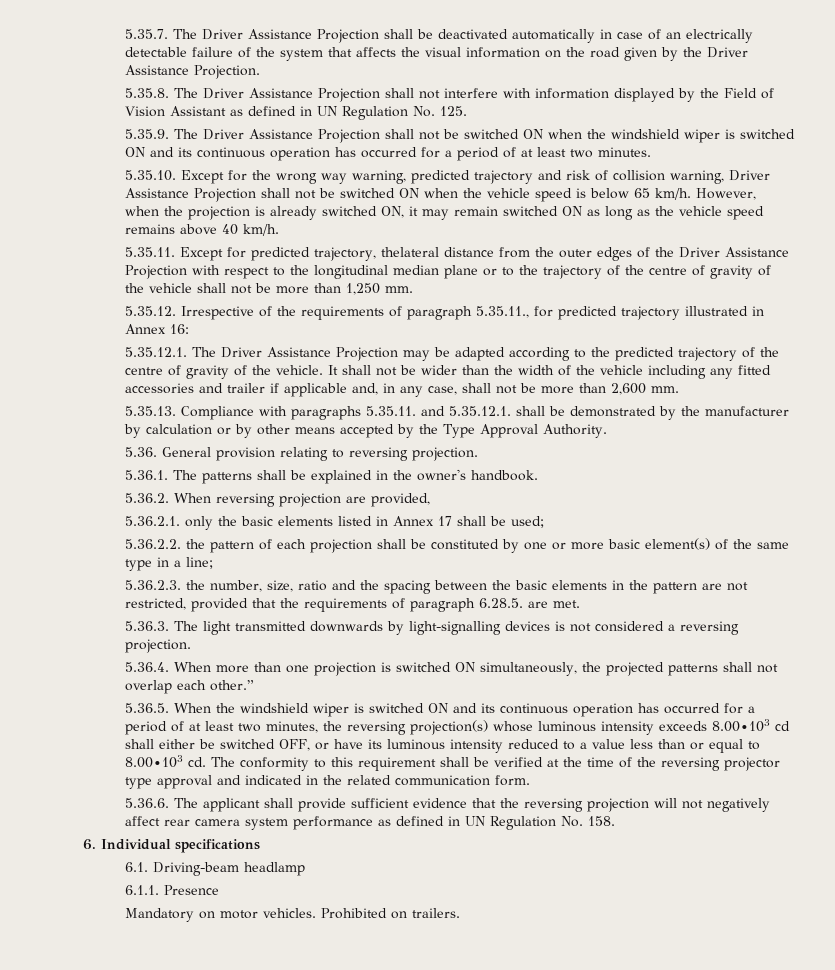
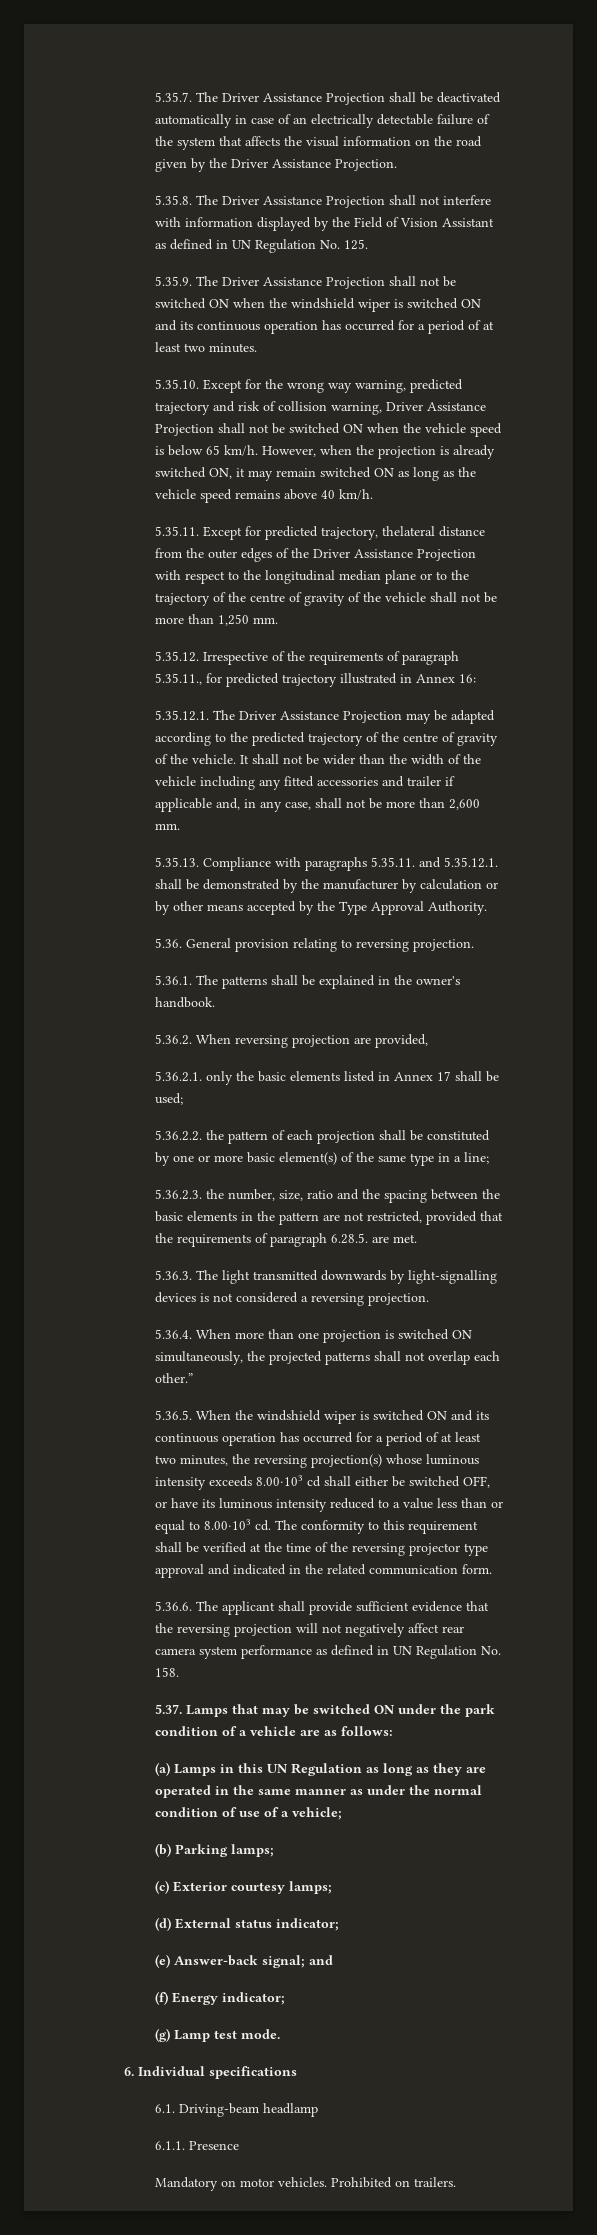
(616, 821) none -> [155,1704,496,1717] [155,1726,394,1736] [155,1762,487,1776] [155,1785,483,1798] [155,1807,343,1820] [155,1843,275,1857] [155,1880,333,1894] [155,1917,340,1931] [155,1954,334,1968] [155,1991,286,2005] [155,2028,281,2042] // 5.37. Lamps that may be switched ON under the park condition of a vehicle are as follows: // (a) Lamps in this UN Regulation as long as they are operated in the same manner as under the normal condition of use of a vehicle; // (b) Parking lamps; // (c) Exterior courtesy lamps; // (d) External status indicator; // (e) Answer-back signal; and // (f) Energy indicator; // (g) Lamp test mode.

